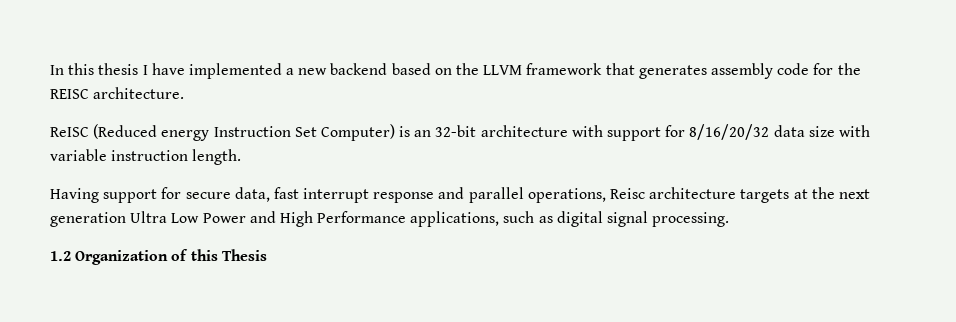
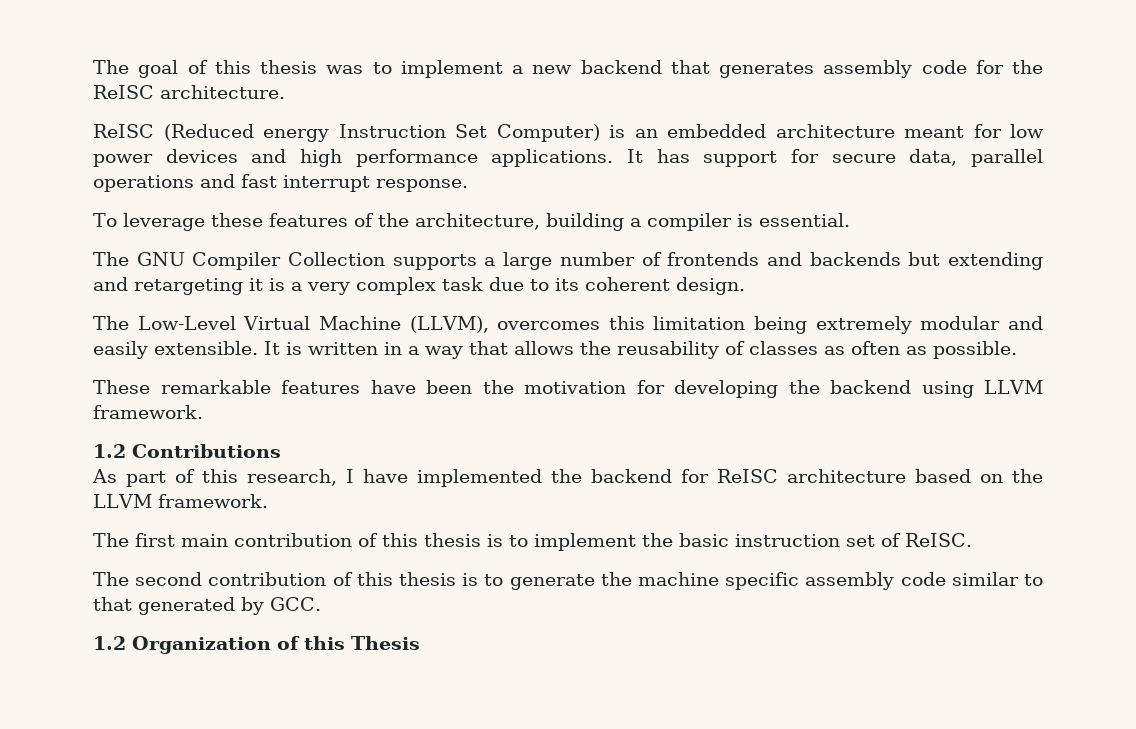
[50,63,603,79] In this thesis I have implemented a new backend based on the LLVM framework -> [93,60,662,78] The goal of this thesis was to implement a new backend
[50,89,89,99] REISC -> [93,85,154,99] ReISC
[435,124,870,141] [50,149,242,165] [50,187,870,203] [50,211,730,227] 32-bit architecture with support for 8/16/20/32 data size with variable instruction length. // Having support for secure data, fast interrupt response and parallel operations, Reisc architecture targets at the next generation Ultra Low Power and High Performance applications, such as digital signal processing. -> [667,124,1044,138] [93,149,1043,167] [93,174,468,192] [93,213,850,231] [93,252,1044,270] [93,277,745,295] [93,316,1043,334] [93,341,1017,359] [93,380,1044,398] [93,405,203,419] [93,444,281,458] [92,469,1043,487] [93,494,268,508] [93,533,972,551] [93,572,1044,590] [93,597,321,615] embedded architecture meant for low power devices and high performance applications. It has support for secure data, parallel operations and fast interrupt response. // To leverage these features of the architecture, building a compiler is essential. // The GNU Compiler Collection supports a large number of frontends and backends but extending and retargeting it is a very complex task due to its coherent design. // The Low-Level Virtual Machine (LLVM), overcomes this limitation being extremely modular and easily extensible. It is written in a way that allows the reusability of classes as often as possible. // These remarkable features have been the motivation for developing the backend using LLVM framework. // 1.2 Contributions // As part of this research, I have implemented the backend for ReISC architecture based on the LLVM framework. // The first main contribution of this thesis is to implement the basic instruction set of ReISC. // The second contribution of this thesis is to generate the machine specific assembly code similar to that generated by GCC.

